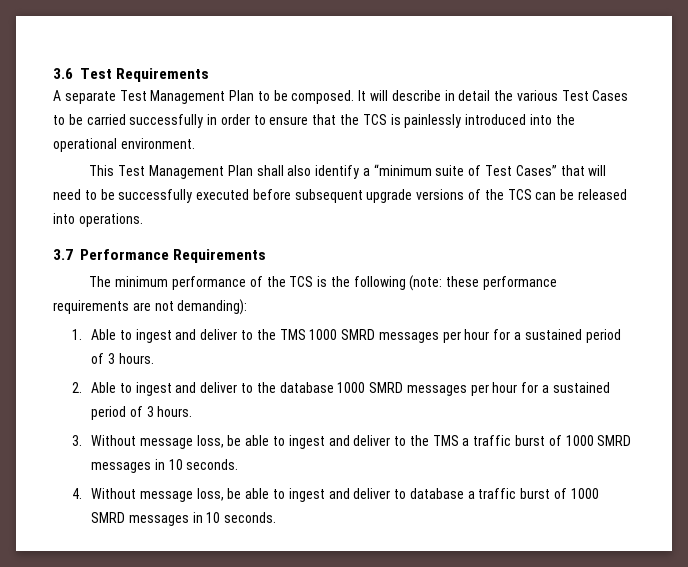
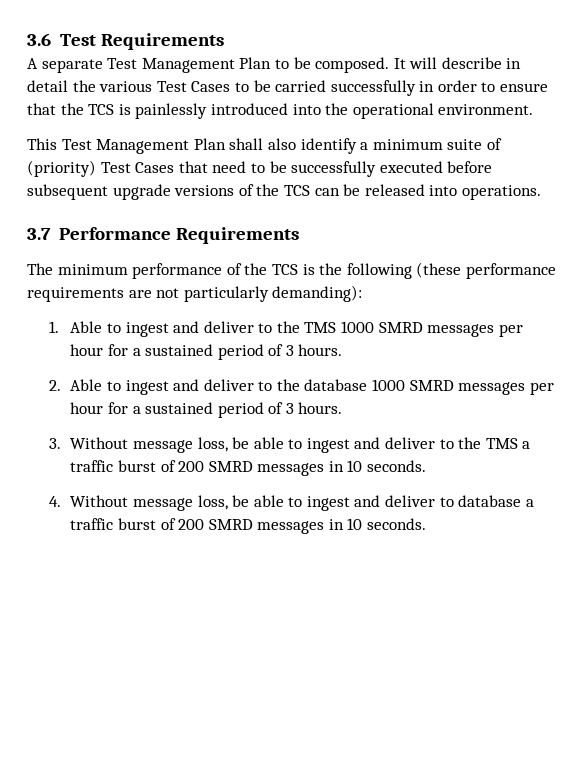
[373,164,432,176] “minimum -> [372,139,443,150] minimum
[484,165,607,176] Test Cases” that will -> [27,160,208,177] (priority) Test Cases that
[409,275,480,291] (note: these -> [416,262,462,278] (these
(174, 306) none -> [183,286,269,302] particularly
[565,435,594,446] 1000 -> [178,461,205,472] 200
[570,488,599,499] 1000 -> [178,519,205,530] 200

